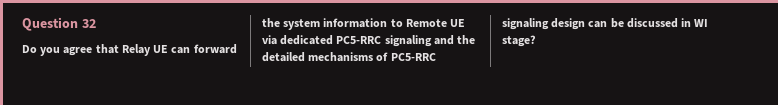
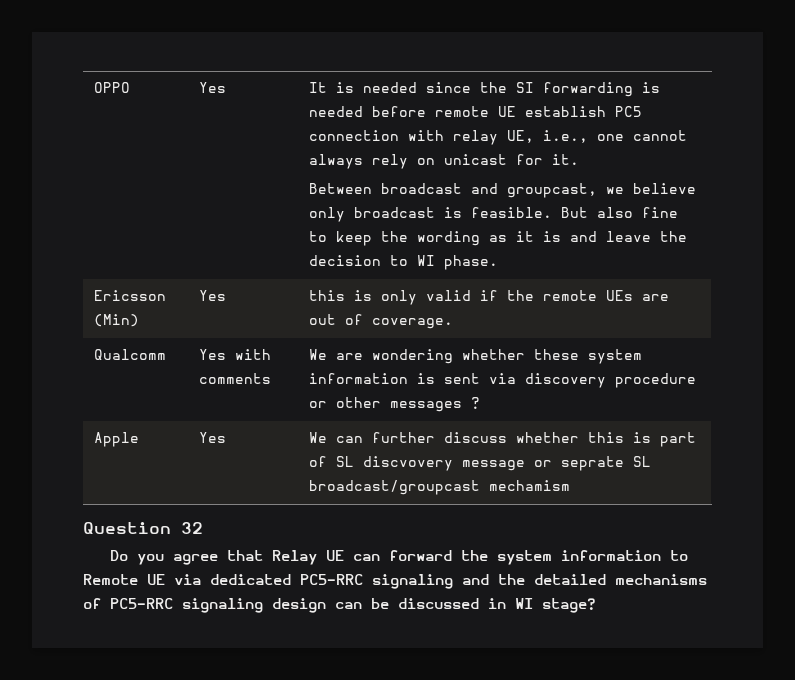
(22, 24) none -> [94,82,131,93] [199,82,227,93] [309,82,661,97] [309,106,643,117] [309,130,688,145] [309,154,580,169] [309,183,697,198] [309,207,679,222] [309,231,688,246] [309,255,499,270] [94,290,167,301] [94,314,140,327] [199,290,227,301] [309,290,670,305] [309,314,454,329] [94,349,167,360] [199,349,272,360] [199,373,272,384] [309,349,643,364] [309,373,697,388] [309,397,481,412] [94,432,140,447] [199,432,227,443] [309,432,697,447] [309,456,652,471] [309,480,571,495] OPPO | Yes | It is needed since the SI forwarding is needed before remote UE establish PC5 connection with relay UE, i.e., one cannot always rely on unicast for it. // Between broadcast and groupcast, we believe only broadcast is feasible. But also fine to keep the wording as it is and leave the decision to WI phase. // Ericsson (Min) | Yes | this is only valid if the remote UEs are out of coverage. // Qualcomm | Yes with comments | We are wondering whether these system information is sent via discovery procedure or other messages ? // Apple | Yes | We can further discuss whether this is part of SL discvovery message or seprate SL broadcast/groupcast mechamism //

